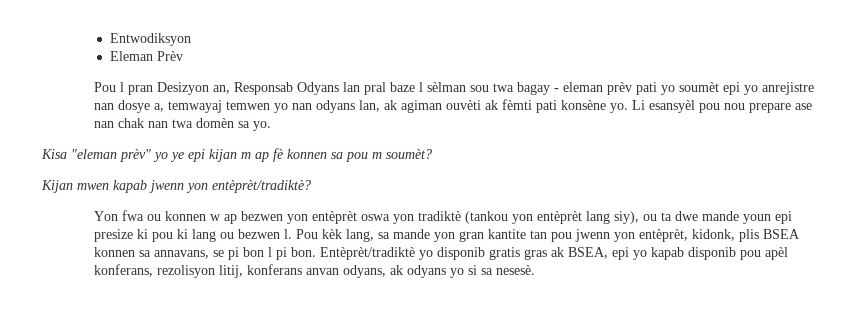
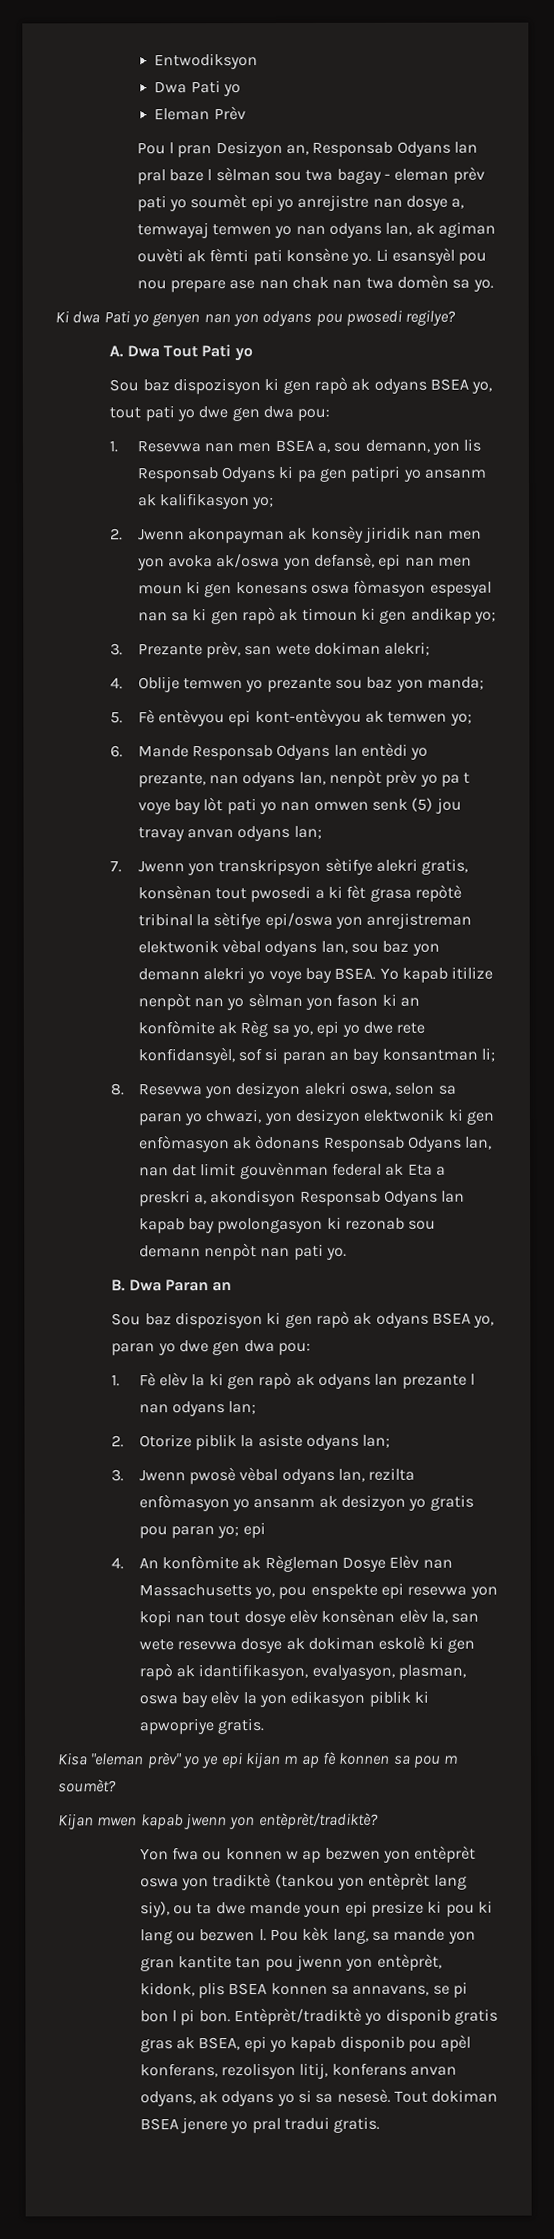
(191, 39) none -> [154,80,241,97] // Dwa Pati yo
(272, 126) none -> [55,309,457,327] [109,344,253,362] [109,376,493,395] [109,405,331,422] [109,438,482,455] [136,465,486,483] [137,493,275,510] [110,525,482,544] [136,552,472,571] [137,579,492,598] [137,607,496,625] [110,641,431,659] [110,676,484,693] [110,708,472,727] [110,742,429,761] [137,769,471,788] [137,797,462,815] [137,825,322,842] [110,857,469,876] [137,884,462,903] [137,912,473,930] [137,939,440,957] [137,966,494,984] [137,992,420,1011] [137,1020,426,1038] [137,1047,495,1065] [110,1081,456,1099] [137,1108,495,1126] [138,1134,493,1153] [138,1161,446,1180] [138,1189,466,1207] [138,1216,437,1234] [138,1243,348,1261] [111,1279,233,1292] [111,1310,495,1329] [111,1340,312,1356] [111,1371,475,1390] [138,1401,257,1417] [111,1433,391,1451] [111,1466,416,1485] [138,1494,474,1512] [138,1522,266,1539] [111,1554,453,1573] [138,1582,498,1600] [138,1608,480,1627] [138,1635,475,1654] [138,1663,467,1681] [138,1690,429,1708] [138,1718,265,1735] // Ki dwa Pati yo genyen nan yon odyans pou pwosedi regilye? // A. Dwa Tout Pati yo // Sou baz dispozisyon ki gen rapò ak odyans BSEA yo, tout pati yo dwe gen dwa pou: // 1. Resevwa nan men BSEA a, sou demann, yon lis Responsab Odyans ki pa gen patipri yo ansanm ak kalifikasyon yo; // 2. Jwenn akonpayman ak konsèy jiridik nan men yon avoka ak/oswa yon defansè, epi nan men moun ki gen konesans oswa fòmasyon espesyal nan sa ki gen rapò ak timoun ki gen andikap yo; // 3. Prezante prèv, san wete dokiman alekri; // 4. Oblije temwen yo prezante sou baz yon manda; // 5. Fè entèvyou epi kont-entèvyou ak temwen yo; // 6. Mande Responsab Odyans lan entèdi yo prezante, nan odyans lan, nenpòt prèv yo pa t voye bay lòt pati yo nan omwen senk (5) jou travay anvan odyans lan; // 7. Jwenn yon transkripsyon sètifye alekri gratis, konsènan tout pwosedi a ki fèt grasa repòtè tribinal la sètifye epi/oswa yon anrejistreman elektwonik vèbal odyans lan, sou baz yon demann alekri yo voye bay BSEA. Yo kapab itilize nenpòt nan yo sèlman yon fason ki an konfòmite ak Règ sa yo, epi yo dwe rete konfidansyèl, sof si paran an bay konsantman li; // 8. Resevwa yon desizyon alekri oswa, selon sa paran yo chwazi, yon desizyon elektwonik ki gen enfòmasyon ak òdonans Responsab Odyans lan, nan dat limit gouvènman federal ak Eta a preskri a, akondisyon Responsab Odyans lan kapab bay pwolongasyon ki rezonab sou demann nenpòt nan pati yo. // B. Dwa Paran an // Sou baz dispozisyon ki gen rapò ak odyans BSEA yo, paran yo dwe gen dwa pou: // 1. Fè elèv la ki gen rapò ak odyans lan prezante l nan odyans lan; // 2. Otorize piblik la asiste odyans lan; // 3. Jwenn pwosè vèbal odyans lan, rezilta enfòmasyon yo ansanm ak desizyon yo gratis pou paran yo; epi // 4. An konfòmite ak Règleman Dosye Elèv nan Massachusetts yo, pou enspekte epi resevwa yon kopi nan tout dosye elèv konsènan elèv la, san wete resevwa dosye ak dokiman eskolè ki gen rapò ak idantifikasyon, evalyasyon, plasman, oswa bay elèv la yon edikasyon piblik ki apwopriye gratis.
(536, 270) none -> [393,2089,499,2103] [139,2116,381,2134] Tout dokiman BSEA jenere yo pral tradui gratis.

